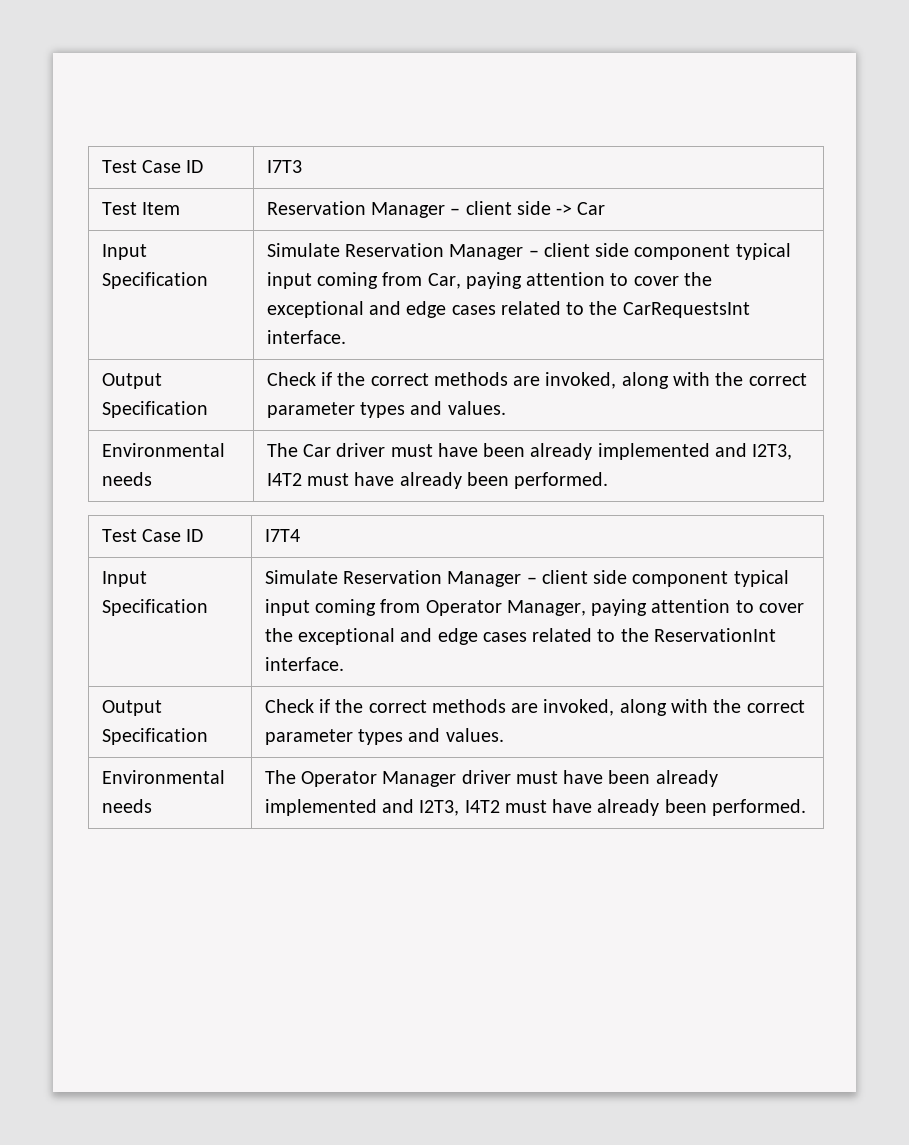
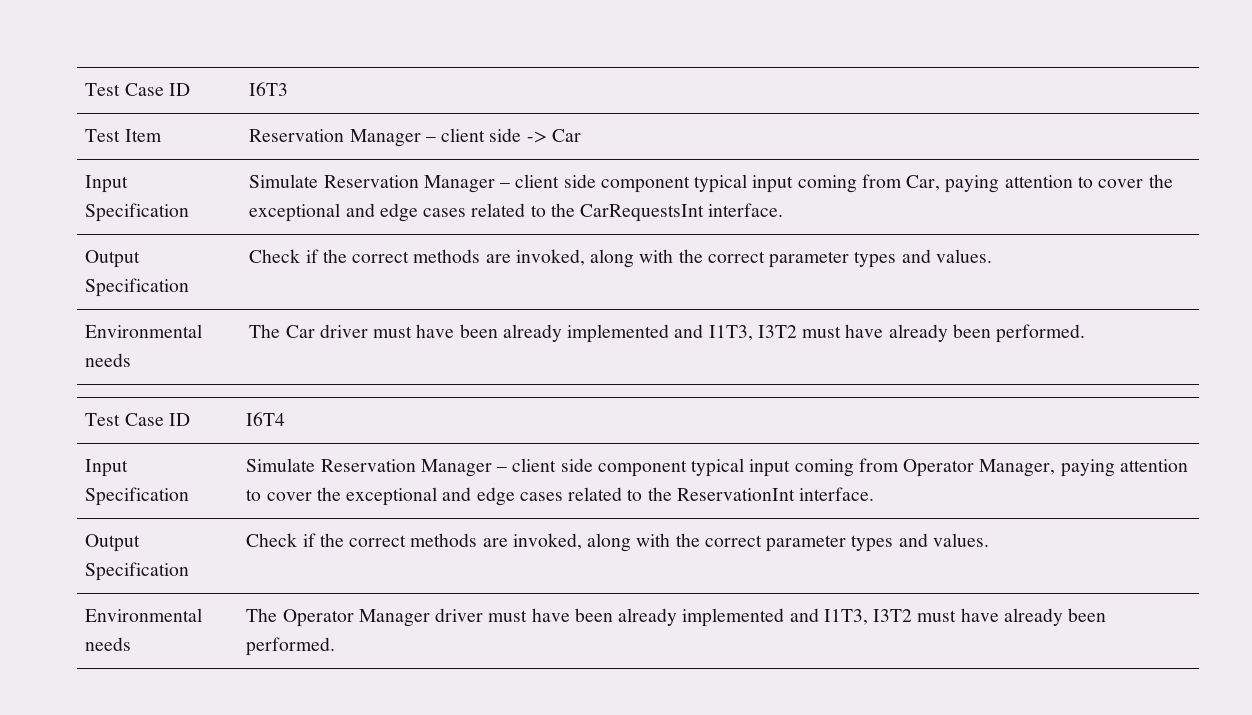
[101,160,204,173] [266,160,302,173] Test Case ID | I7T3 -> [85,83,190,96] [249,82,289,96] Test Case ID | I6T3
[752,444,793,460] [266,473,302,486] I2T3, I4T2 -> [708,325,797,341] I1T3, I3T2
[264,529,300,542] I7T4 -> [246,412,286,426] I6T4
[419,800,500,816] I2T3, I4T2 -> [823,609,913,625] I1T3, I3T2

